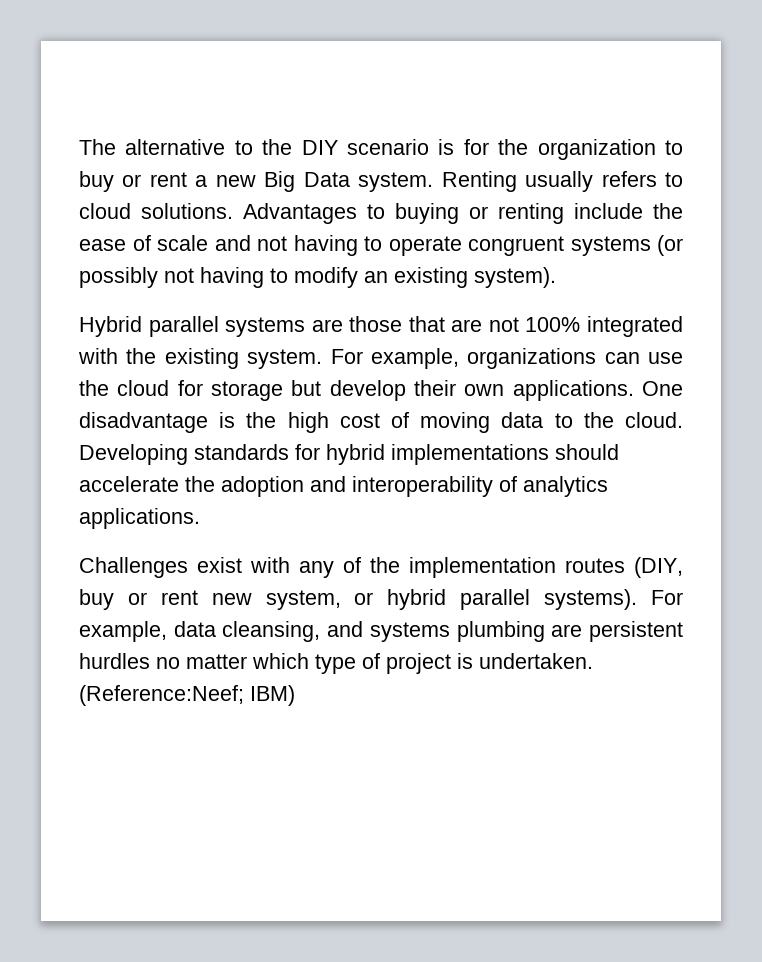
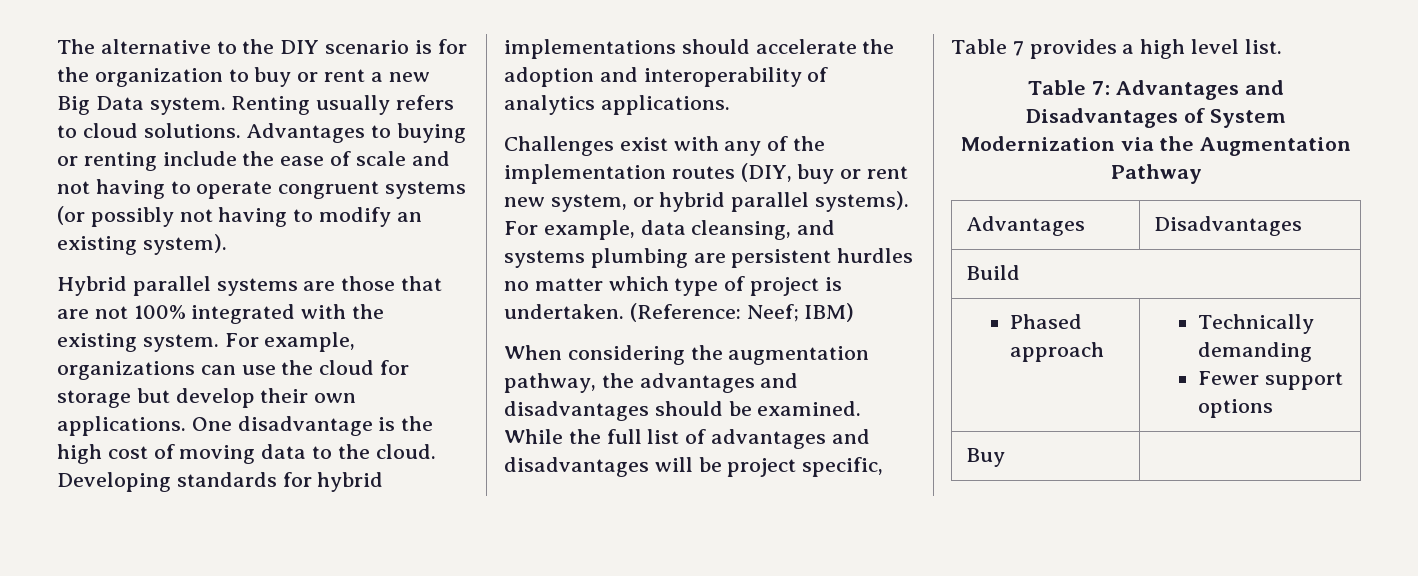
[79,685,244,706] (Reference:Neef; -> [629,303,799,322] (Reference: Neef;
(295, 695) none -> [504,345,870,365] [504,373,799,393] [504,401,862,421] [504,429,870,449] [504,457,884,477] [951,39,1282,59] [1028,80,1284,100] [1026,108,1286,128] [960,136,1352,156] [1110,164,1202,184] [966,216,1086,236] [1154,216,1303,236] [966,265,1021,280] [1009,314,1082,329] [1009,342,1104,362] [1197,314,1314,334] [1197,342,1312,362] [1197,371,1343,390] [1197,399,1273,418] [966,448,1006,467] // When considering the augmentation pathway, the advantages and disadvantages should be examined. While the full list of advantages and disadvantages will be project specific, Table 7 provides a high level list. // Table 7: Advantages and Disadvantages of System Modernization via the Augmentation Pathway // Advantages | Disadvantages // Build // Phased approach | Technically demanding // Fewer support options // Buy |

